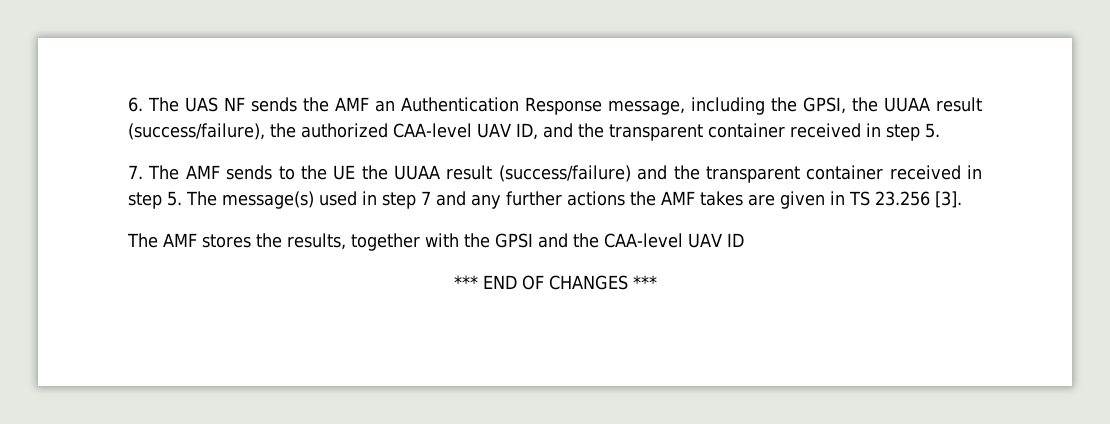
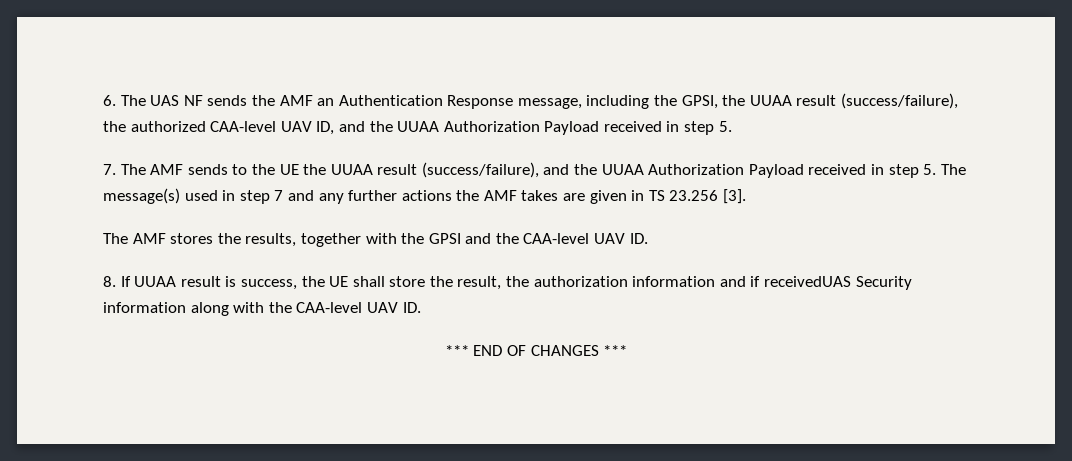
[608,123,785,141] transparent container -> [397,121,600,135] UUAA Authorization Payload
[498,165,884,183] (success/failure) and the transparent container -> [421,162,804,178] (success/failure), and the UUAA Authorization Payload
[726,233,744,247] ID -> [629,233,648,244] [103,276,912,290] [103,302,421,316] ID. // 8. If UUAA result is success, the UE shall store the result, the authorization information and if receivedUAS Security information along with the CAA-level UAV ID.

